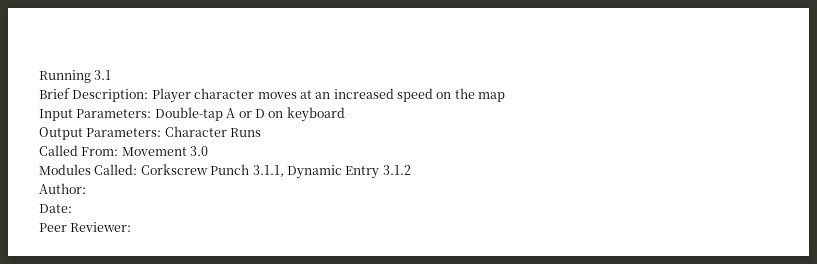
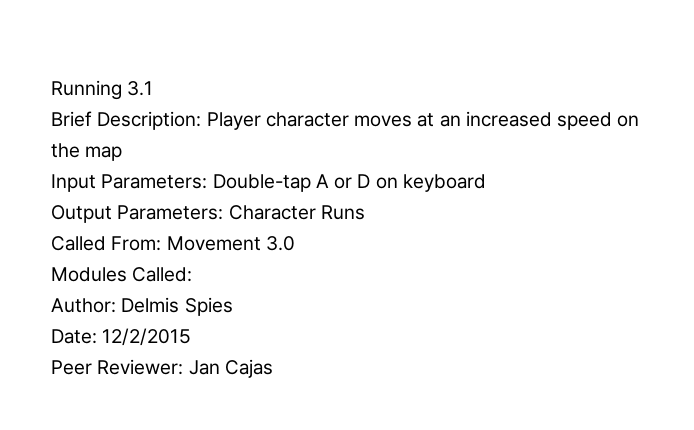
[140,164,411,179] Corkscrew Punch 3.1.1, Dynamic Entry 3.1.2 -> (193, 274) none
(86, 188) none -> [121,297,233,316] Delmis Spies
(72, 208) none -> [102,328,192,346] 12/2/2015
(132, 227) none -> [188,359,273,378] Jan Cajas

